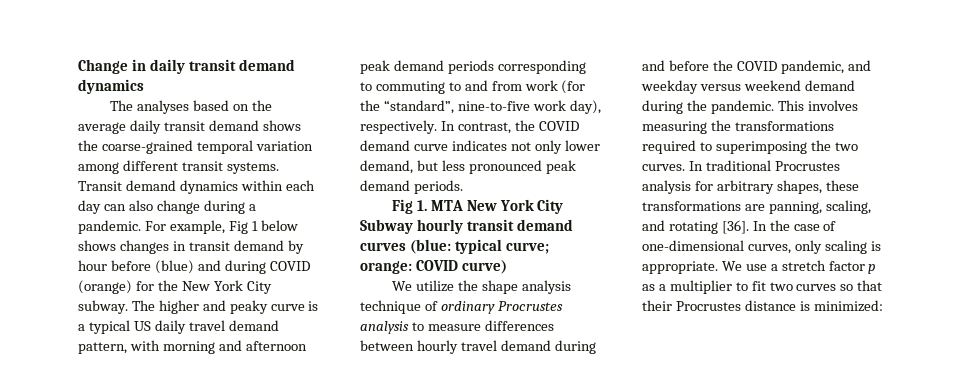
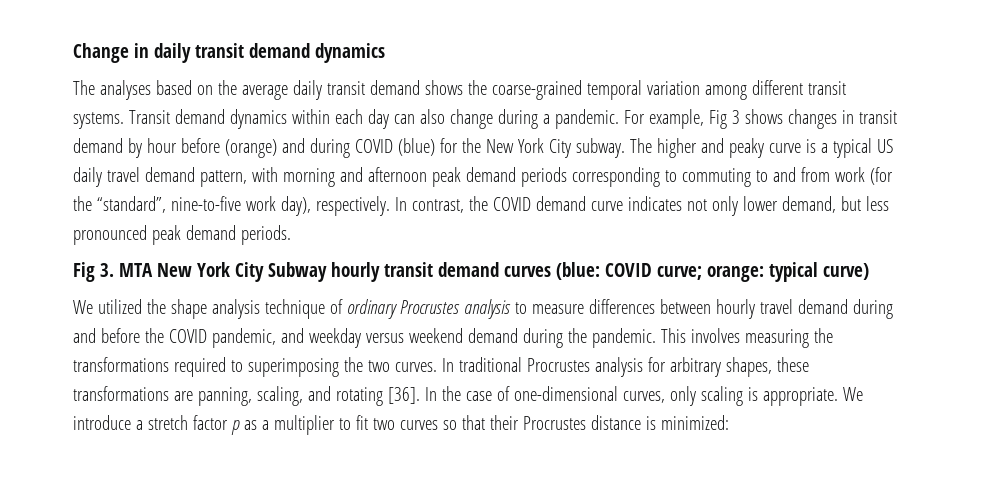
[251,220,298,231] 1 below -> [731,110,740,124] 3
[154,260,194,274] (blue) -> [224,139,277,158] (orange)
[78,280,132,294] (orange) -> [397,138,435,156] (blue)
[416,200,427,211] 1. -> [99,263,114,277] 3.
[454,239,502,254] typical -> [604,263,652,277] COVID
[415,260,458,271] COVID -> [768,262,818,282] typical
[415,280,454,292] utilize -> [97,299,142,314] utilized
[745,264,767,271] use -> [73,415,131,430] introduce

